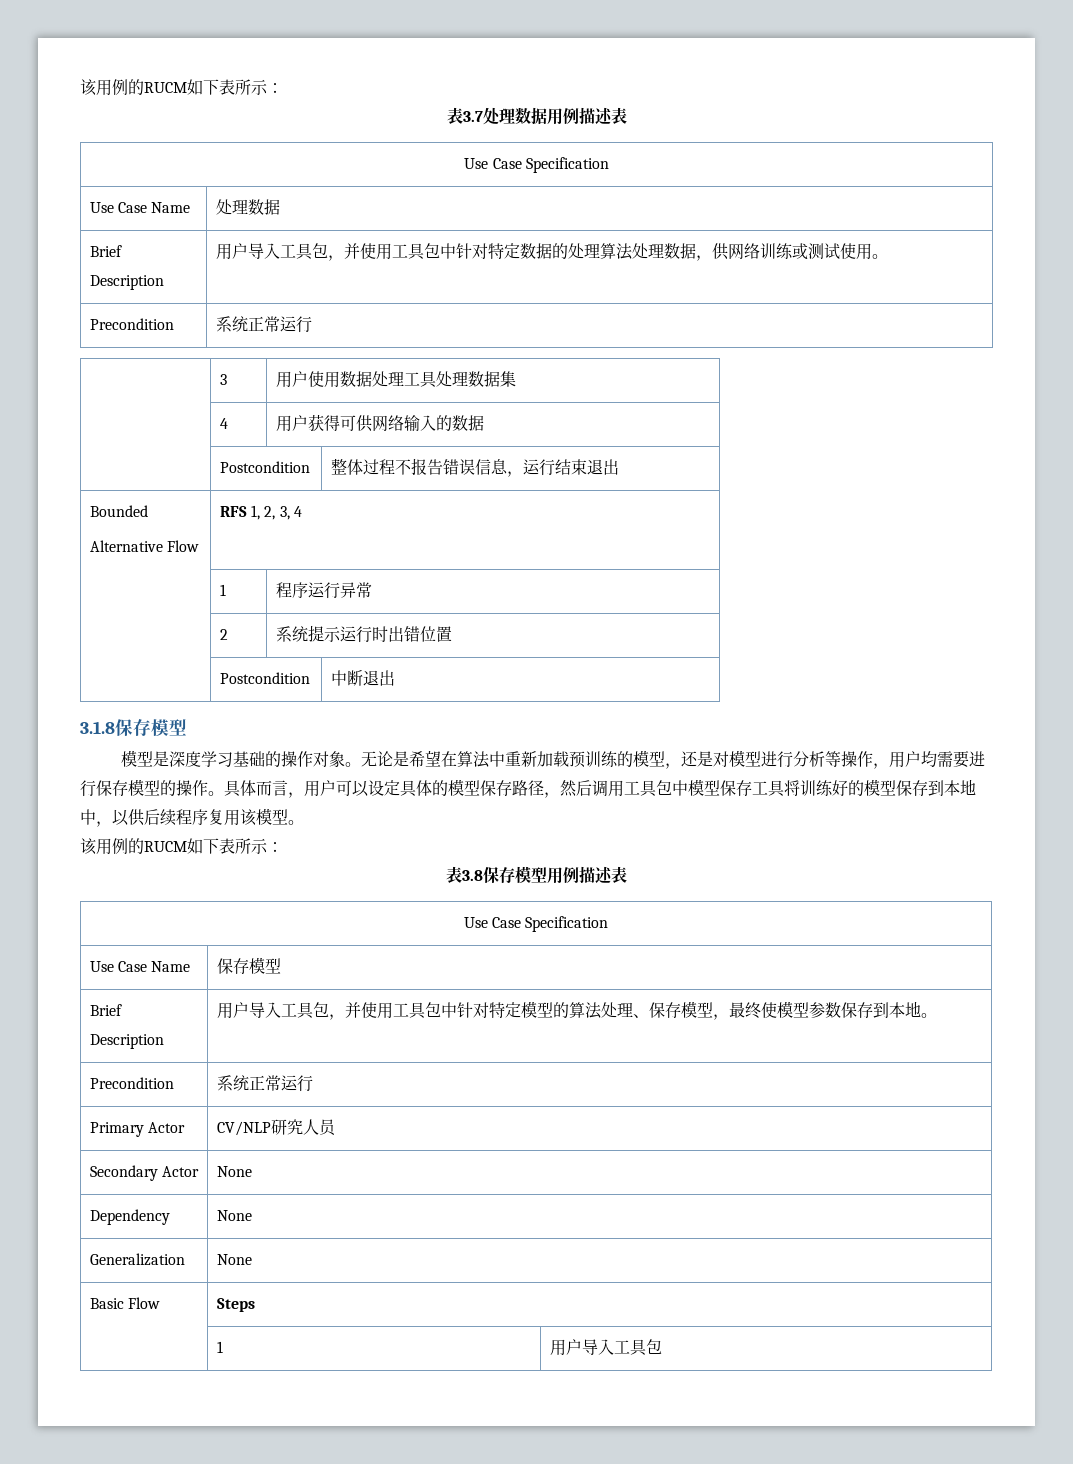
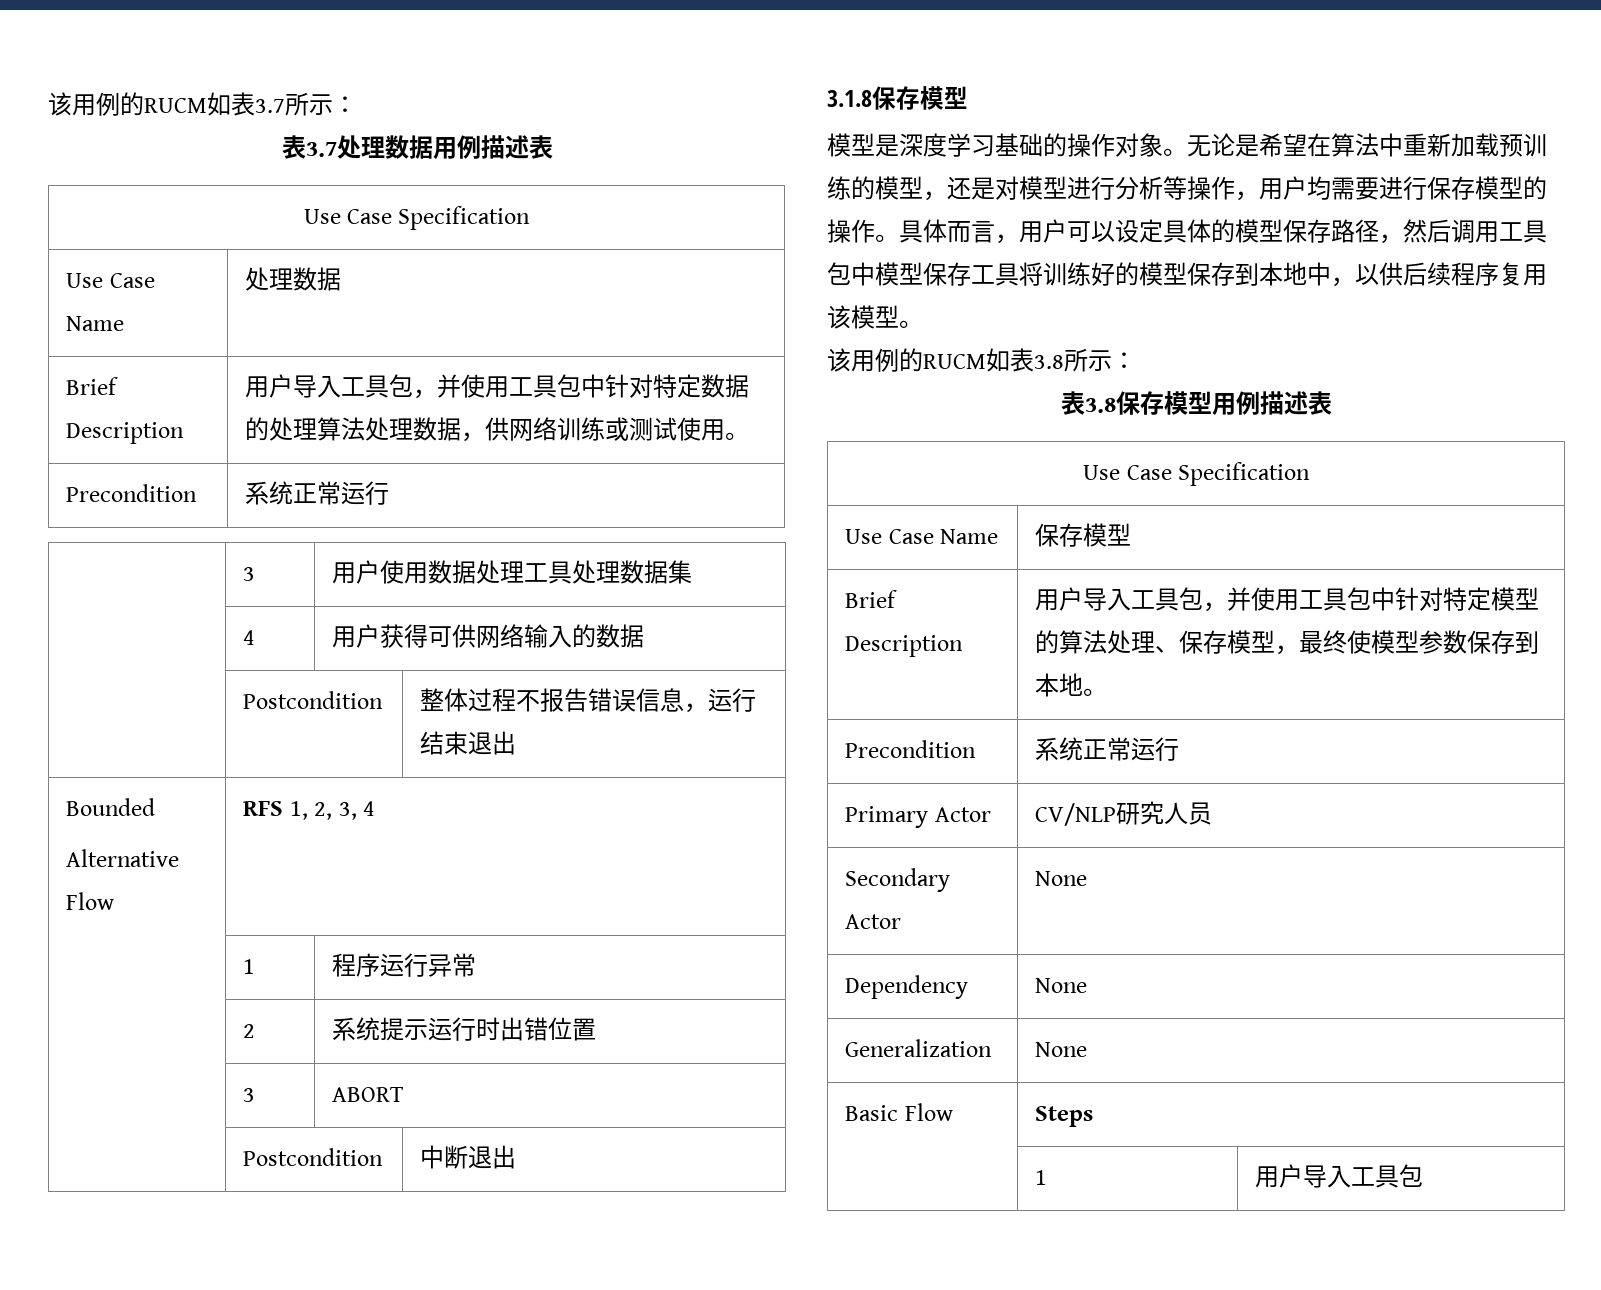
[80,79,235,96] 该用例的RUCM如下表 -> [48,92,285,116] 该用例的RUCM如表3.7
(452, 634) none -> [243,1088,256,1102] [332,1087,404,1102] // | 3 | ABORT
[203,838,235,854] 下表 -> [1010,348,1064,372] 表3.8

